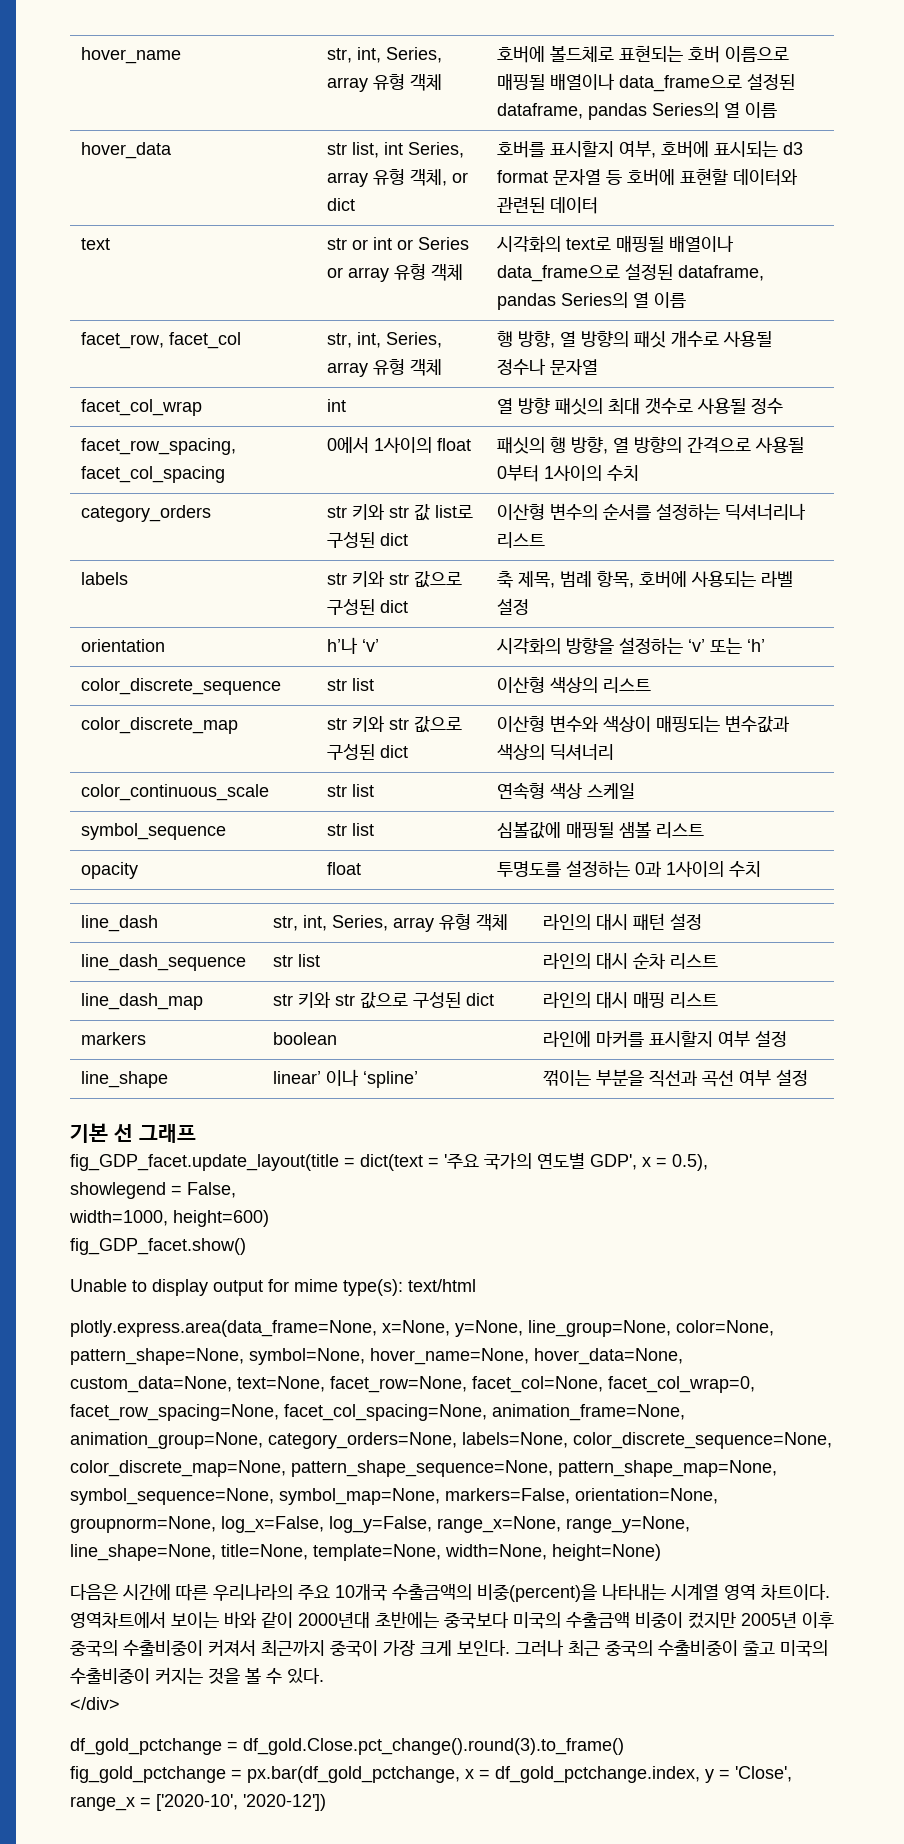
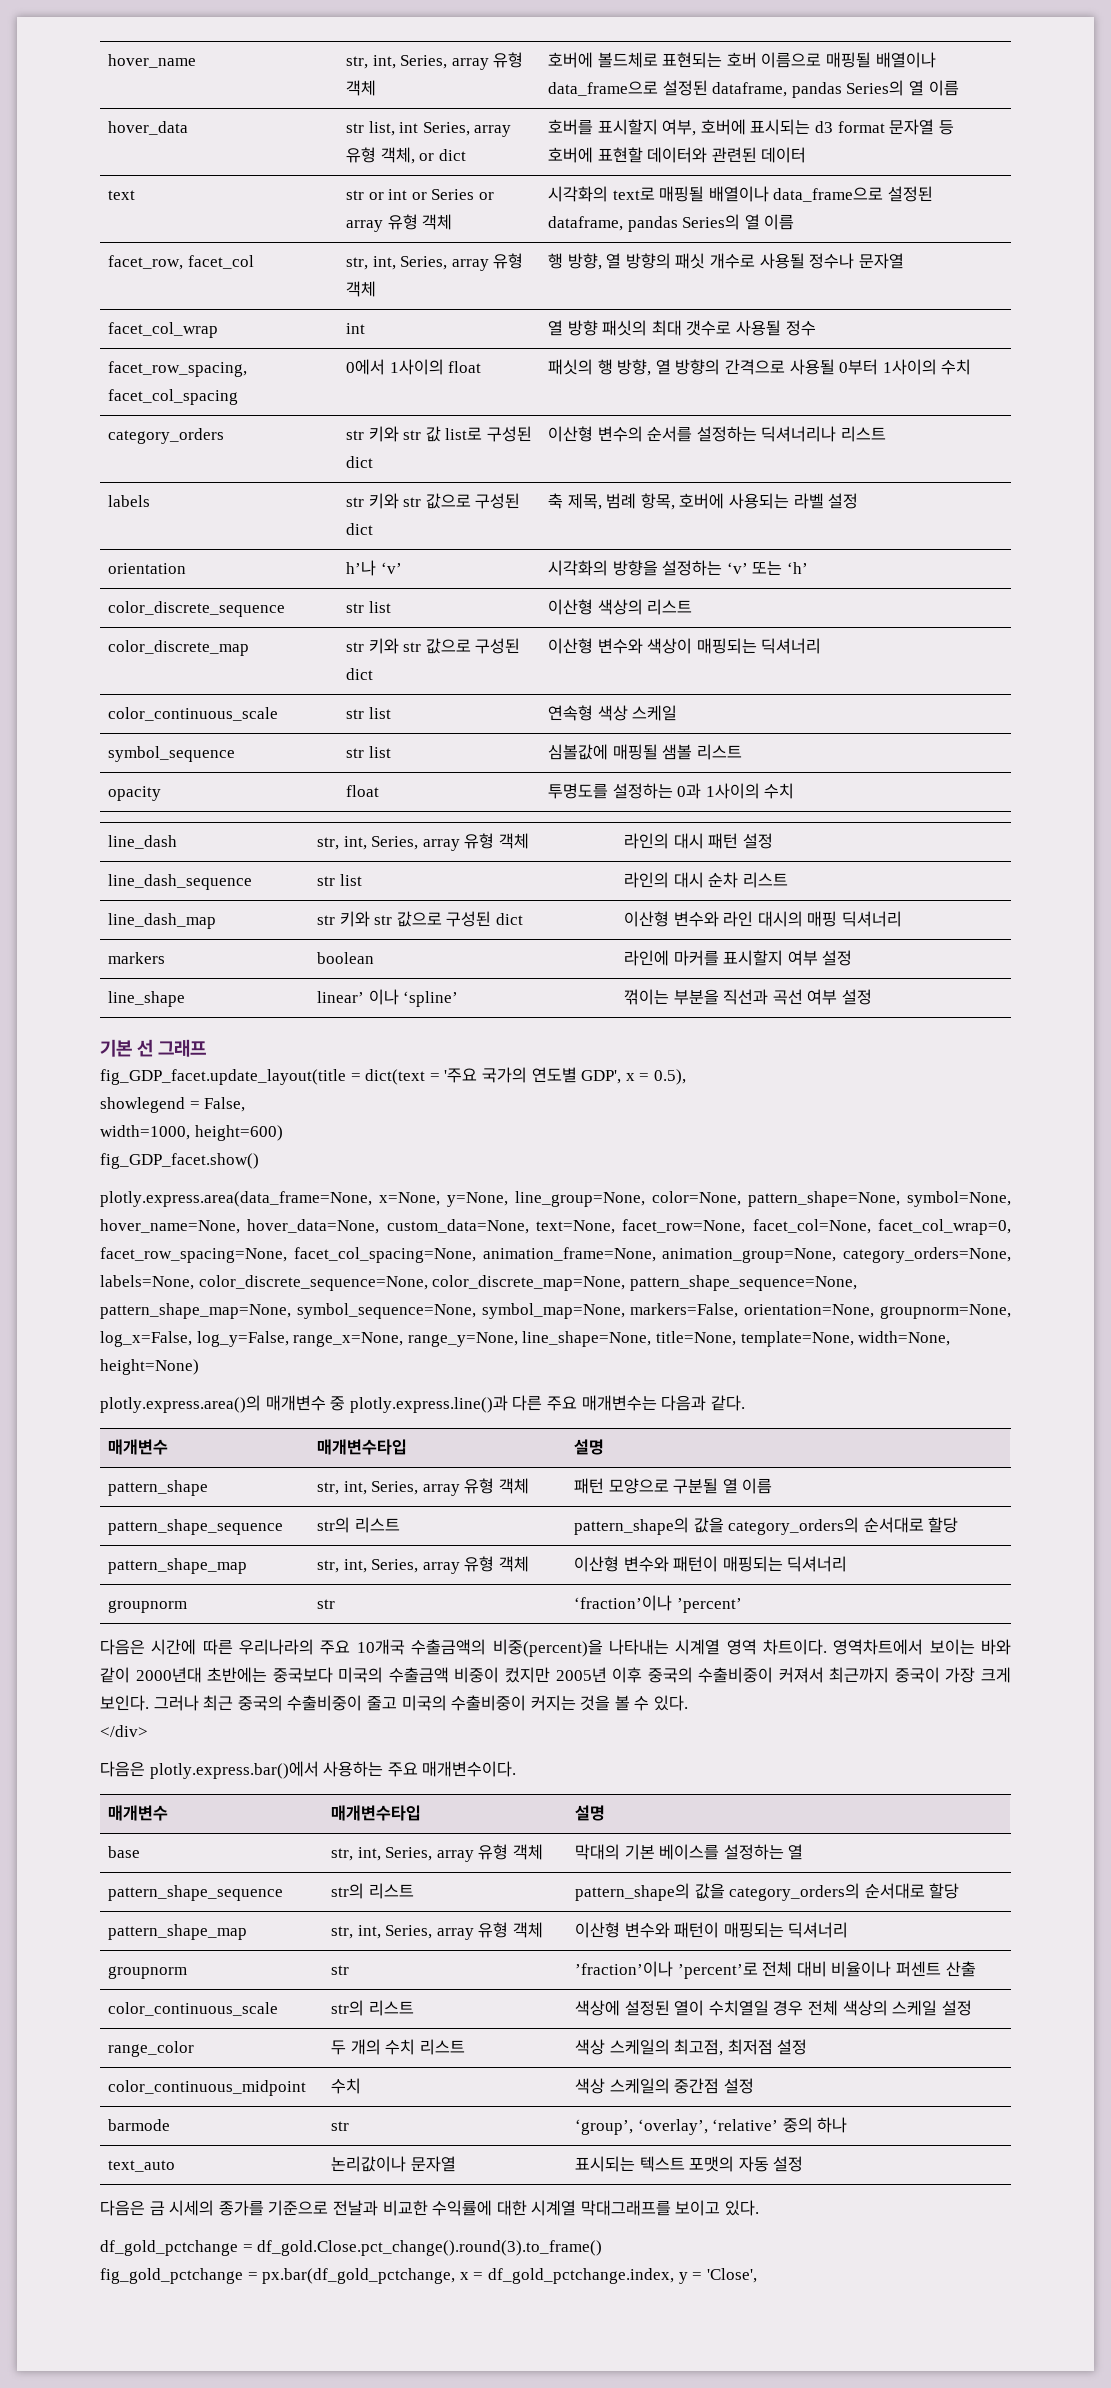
[725,715,791,733] [497,744,546,760] 변수값과 색상의 -> (757, 646) none
[543,992,719,1008] 라인의 대시 매핑 리스트 -> [623,911,902,927] 이산형 변수와 라인 대시의 매핑 딕셔너리
[70,1279,476,1296] // Unable to display output for mime type(s): text/html -> (259, 1161) none
(661, 1552) none -> [100,1395,745,1413] [107,1439,168,1455] [316,1439,407,1455] [573,1439,604,1455] [107,1480,208,1496] [316,1478,529,1496] [573,1478,773,1494] [107,1519,283,1535] [316,1517,400,1533] [573,1517,959,1535] [107,1558,247,1574] [316,1556,529,1574] [573,1556,848,1572] [107,1600,187,1613] [316,1599,335,1609] [573,1595,742,1613] // plotly.express.area()의 매개변수 중 plotly.express.line()과 다른 주요 매개변수는 다음과 같다. // 매개변수 | 매개변수타입 | 설명 // pattern_shape | str, int, Series, array 유형 객체 | 패턴 모양으로 구분될 열 이름 // pattern_shape_sequence | str의 리스트 | pattern_shape의 값을 category_orders의 순서대로 할당 // pattern_shape_map | str, int, Series, array 유형 객체 | 이산형 변수와 패턴이 매핑되는 딕셔너리 // groupnorm | str | ‘fraction’이나 ’percent’
(120, 1703) none -> [100,1761,517,1779] [107,1805,168,1821] [330,1805,421,1821] [574,1805,605,1821] [107,1846,140,1858] [330,1844,543,1862] [574,1844,804,1860] [107,1885,283,1901] [330,1883,414,1899] [574,1883,960,1901] [107,1924,247,1940] [330,1922,543,1940] [574,1922,849,1938] [107,1966,187,1979] [330,1965,349,1975] [574,1961,976,1979] [107,2002,278,2016] [330,2000,414,2016] [574,2000,972,2016] [107,2041,194,2057] [330,2039,465,2055] [574,2039,808,2056] [107,2080,306,2096] [330,2078,361,2094] [574,2078,754,2094] [107,2119,170,2131] [330,2121,349,2131] [574,2117,848,2135] [107,2160,175,2172] [330,2156,456,2172] [574,2156,804,2172] [100,2200,760,2216] // 다음은 plotly.express.bar()에서 사용하는 주요 매개변수이다. // 매개변수 | 매개변수타입 | 설명 // base | str, int, Series, array 유형 객체 | 막대의 기본 베이스를 설정하는 열 // pattern_shape_sequence | str의 리스트 | pattern_shape의 값을 category_orders의 순서대로 할당 // pattern_shape_map | str, int, Series, array 유형 객체 | 이산형 변수와 패턴이 매핑되는 딕셔너리 // groupnorm | str | ’fraction’이나 ’percent’로 전체 대비 비율이나 퍼센트 산출 // color_continuous_scale | str의 리스트 | 색상에 설정된 열이 수치열일 경우 전체 색상의 스케일 설정 // range_color | 두 개의 수치 리스트 | 색상 스케일의 최고점, 최저점 설정 // color_continuous_midpoint | 수치 | 색상 스케일의 중간점 설정 // barmode | str | ‘group’, ‘overlay’, ‘relative’ 중의 하나 // text_auto | 논리값이나 문자열 | 표시되는 텍스트 포맷의 자동 설정 // 다음은 금 시세의 종가를 기준으로 전날과 비교한 수익률에 대한 시계열 막대그래프를 보이고 있다.
[70,1794,326,1811] range_x = ['2020-10', '2020-12']) -> (757, 2275) none

